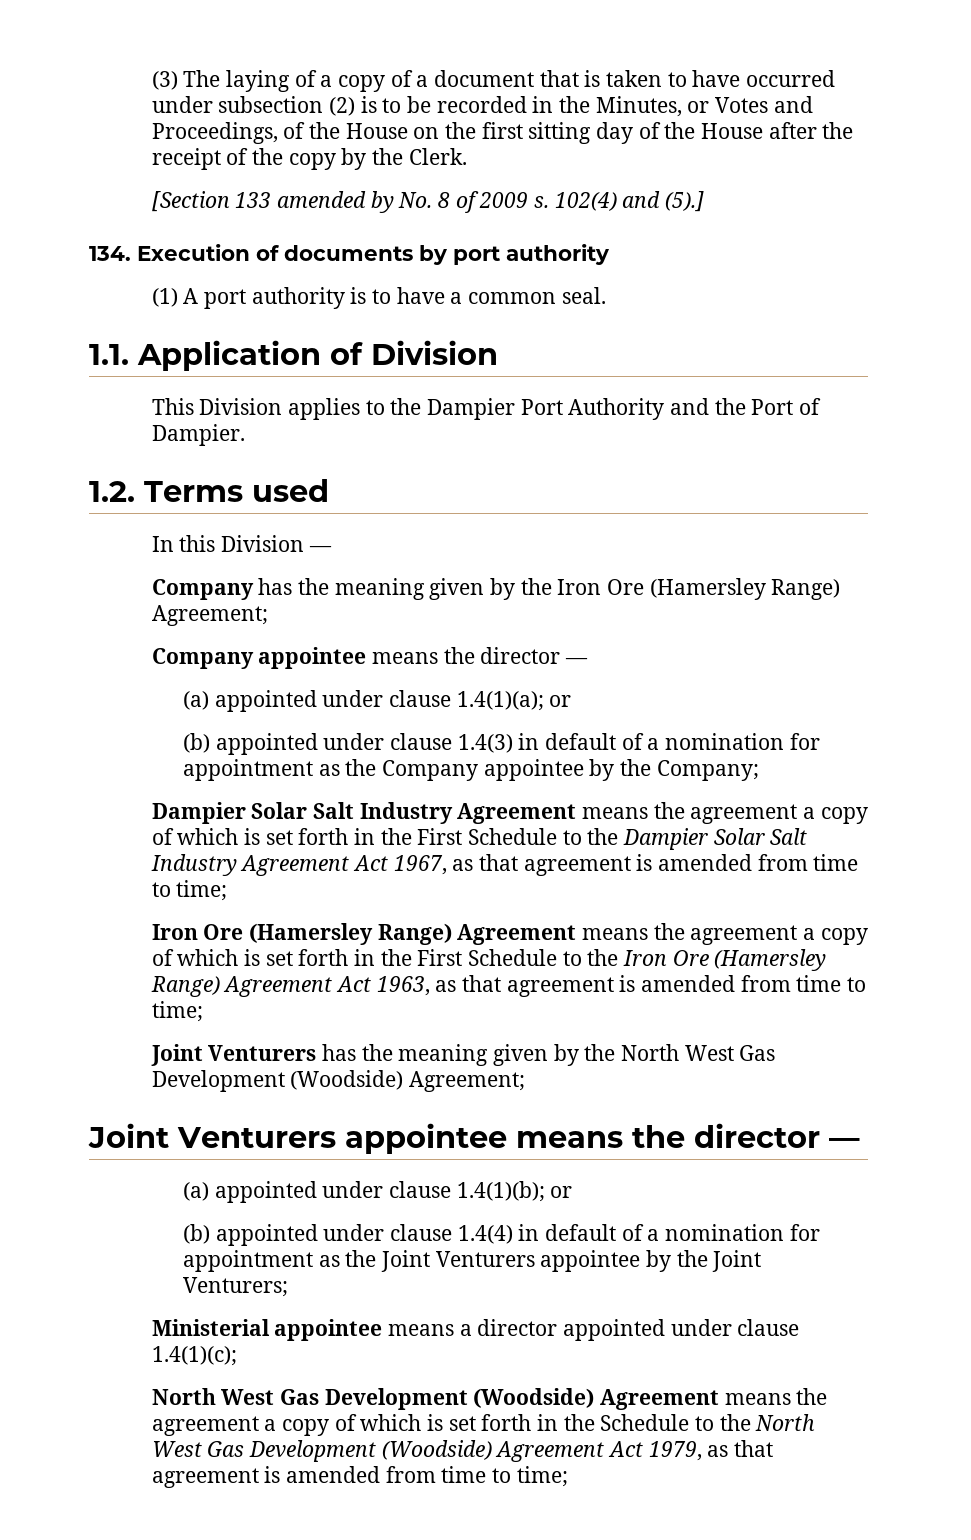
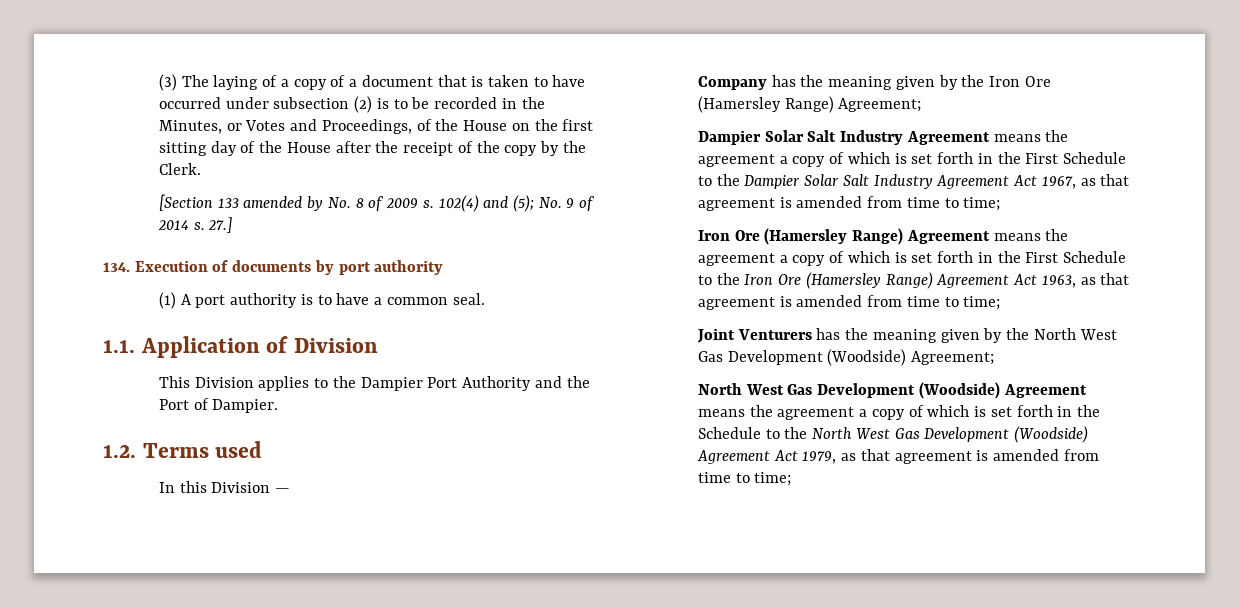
[664,191,704,212] (5).] -> [512,195,595,212] [158,217,233,233] (5); No. 9 of 2014 s. 27.]
[151,647,588,669] [182,690,572,712] [182,733,820,755] [182,759,759,781] // Company appointee means the director — // (a) appointed under clause 1.4(1)(a); or // (b) appointed under clause 1.4(3) in default of a nomination for appointment as the Company appointee by the Company; -> (922, 105) none
[88,1123,860,1154] [182,1181,573,1203] [182,1224,820,1246] [182,1250,762,1272] [182,1277,288,1297] [151,1319,800,1341] [151,1346,237,1366] // Joint Venturers appointee means the director — // (a) appointed under clause 1.4(1)(b); or // (b) appointed under clause 1.4(4) in default of a nomination for appointment as the Joint Venturers appointee by the Joint Venturers; // Ministerial appointee means a director appointed under clause 1.4(1)(c); -> (995, 358) none

